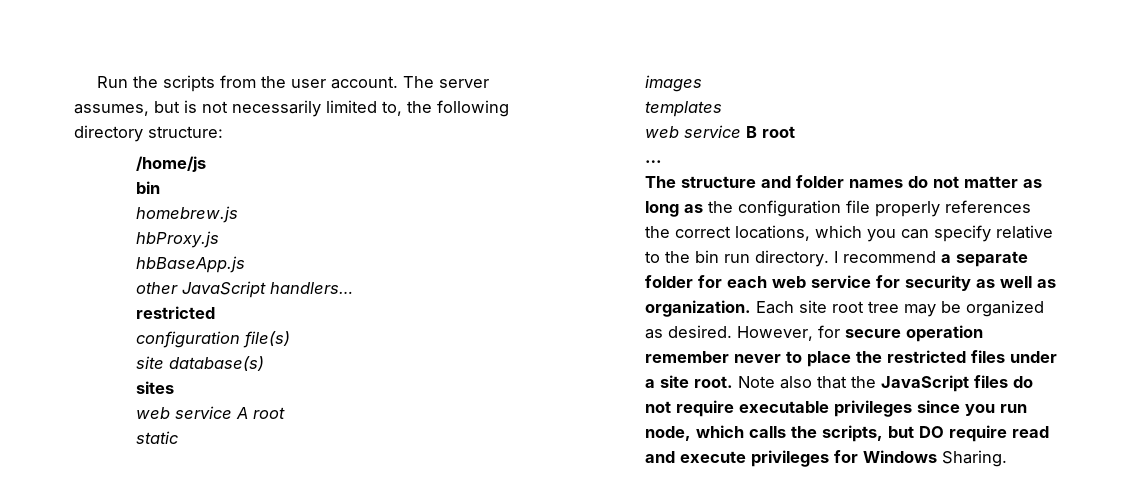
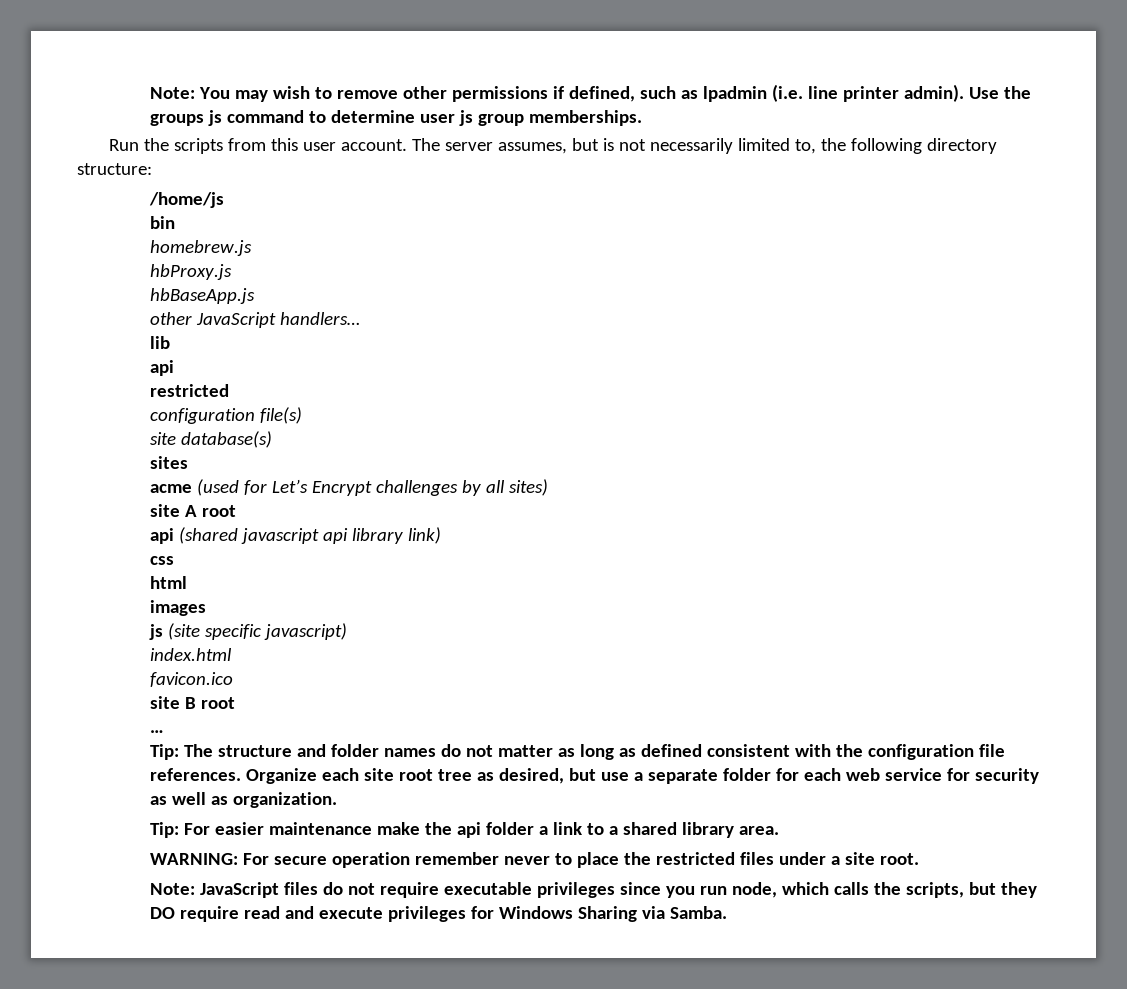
(96, 82) none -> [150,84,1032,102] [150,110,643,126] Note: You may wish to remove other permissions if defined, such as lpadmin (i.e. line printer admin). Use the groups js command to determine user js group memberships. //
[260,76,286,88] the -> [270,138,298,151] this
(353, 288) none -> [150,336,171,349] [150,360,175,376] // lib // api
[135,406,285,419] [135,431,178,444] [644,75,702,92] [644,101,722,117] [644,125,741,138] web service A root // static // images // templates // web service -> [150,479,549,496] [150,504,237,517] [150,527,442,544] [150,556,175,565] [150,576,188,589] [150,600,207,616] [149,623,348,640] [150,648,233,661] [150,672,234,687] [150,696,181,709] acme (used for Let’s Encrypt challenges by all sites) // site A root // api (shared javascript api library link) // css // html // images // js (site specific javascript) // index.html // favicon.ico // site
(662, 161) none -> [150,744,180,760] Tip:
[707,200,1031,217] [644,225,1053,242] [644,250,936,267] the configuration file properly references the correct locations, which you can specify relative to the bin run directory. I recommend -> [641,744,1006,760] [150,768,630,784] defined consistent with the configuration file references. Organize each site root tree as desired, but use
[755,300,1044,317] [644,325,840,341] Each site root tree may be organized as desired. However, for -> [150,822,780,838] [150,853,270,865] // Tip: For easier maintenance make the api folder a link to a shared library area. // WARNING: For
[737,376,876,389] Note also that the -> [150,883,196,895] // Note:
(914, 432) none -> [1001,882,1038,898] they
[941,450,1007,467] Sharing. -> [578,906,728,922] Sharing via Samba.

